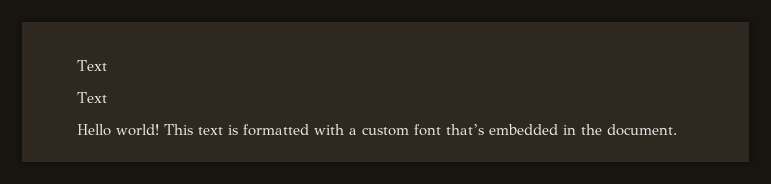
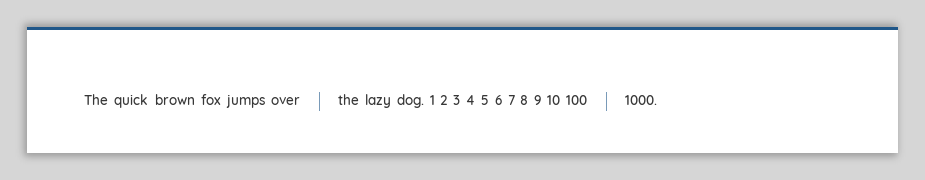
[77,60,107,71] [77,92,107,103] [77,124,677,136] Text // Text // Hello world! This text is formatted with a custom font that’s embedded in the document. -> [84,94,657,108] The quick brown fox jumps over the lazy dog. 1 2 3 4 5 6 7 8 9 10 100 1000.

